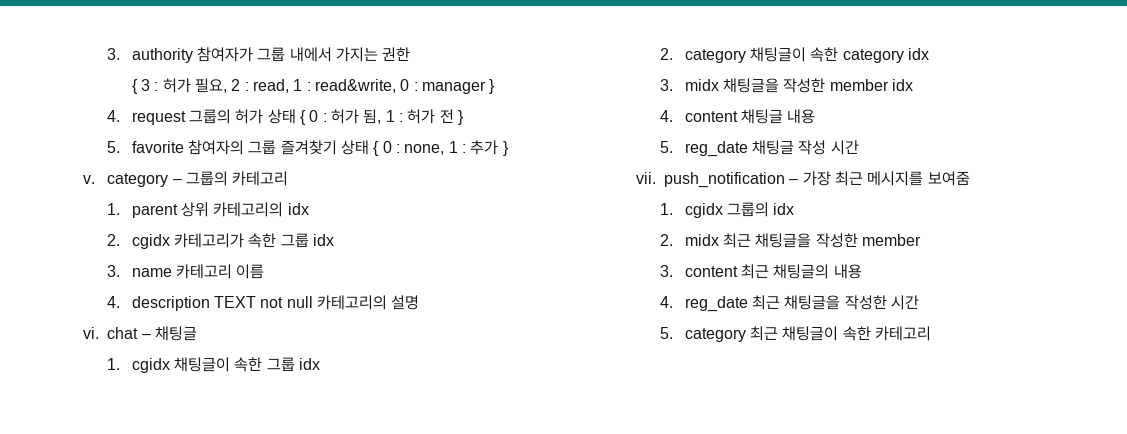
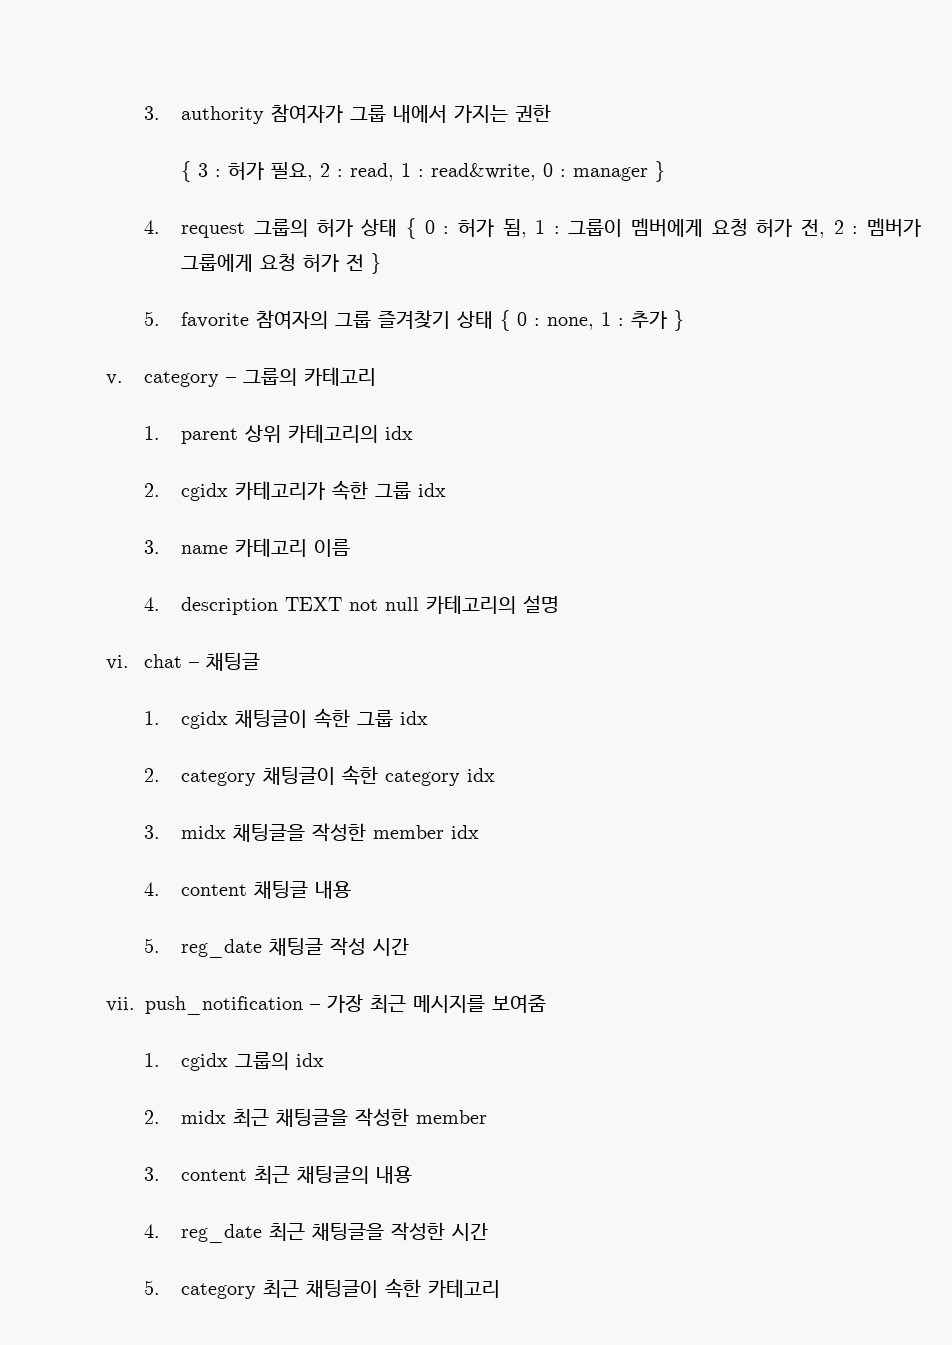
(404, 117) none -> [568,218,922,238] [181,253,297,272] 그룹이 멤버에게 요청 허가 전, 2 : 멤버가 그룹에게 요청

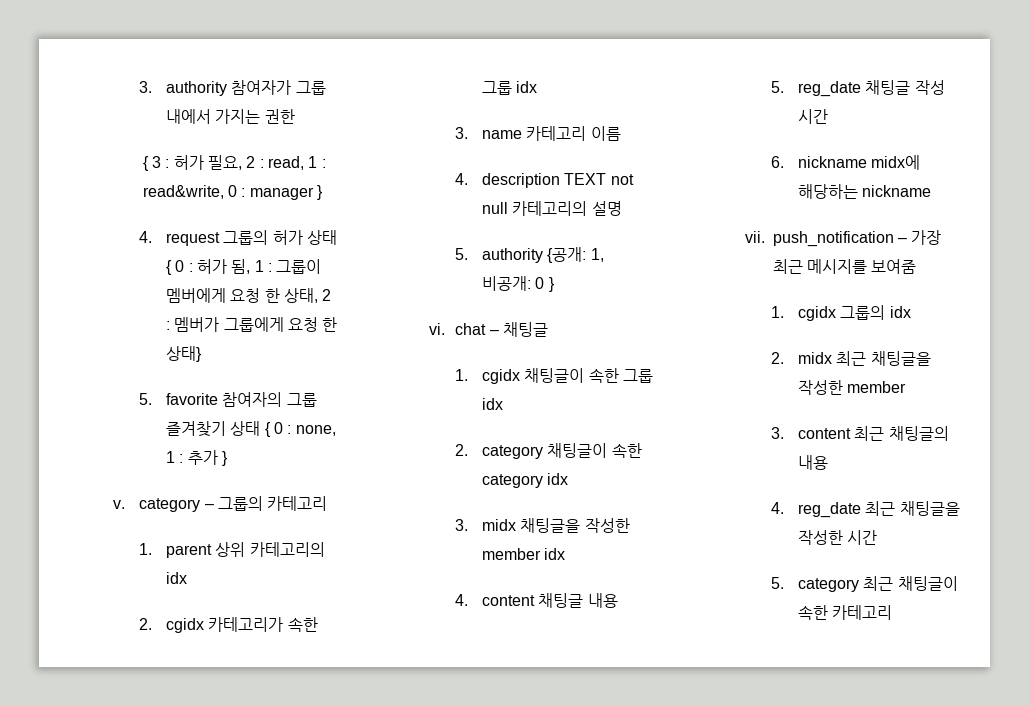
[756,219,826,238] 허가 전, -> [264,288,319,303] 한 상태,
[303,253,382,274] 허가 전 } -> [322,317,338,332] [166,346,203,362] 한 상태}
(560, 604) none -> [455,247,604,263] [482,276,555,292] // 5. authority {공개: 1, 비공개: 0 }
(410, 947) none -> [771,155,921,170] [798,184,932,199] // 6. nickname midx에 해당하는 nickname

